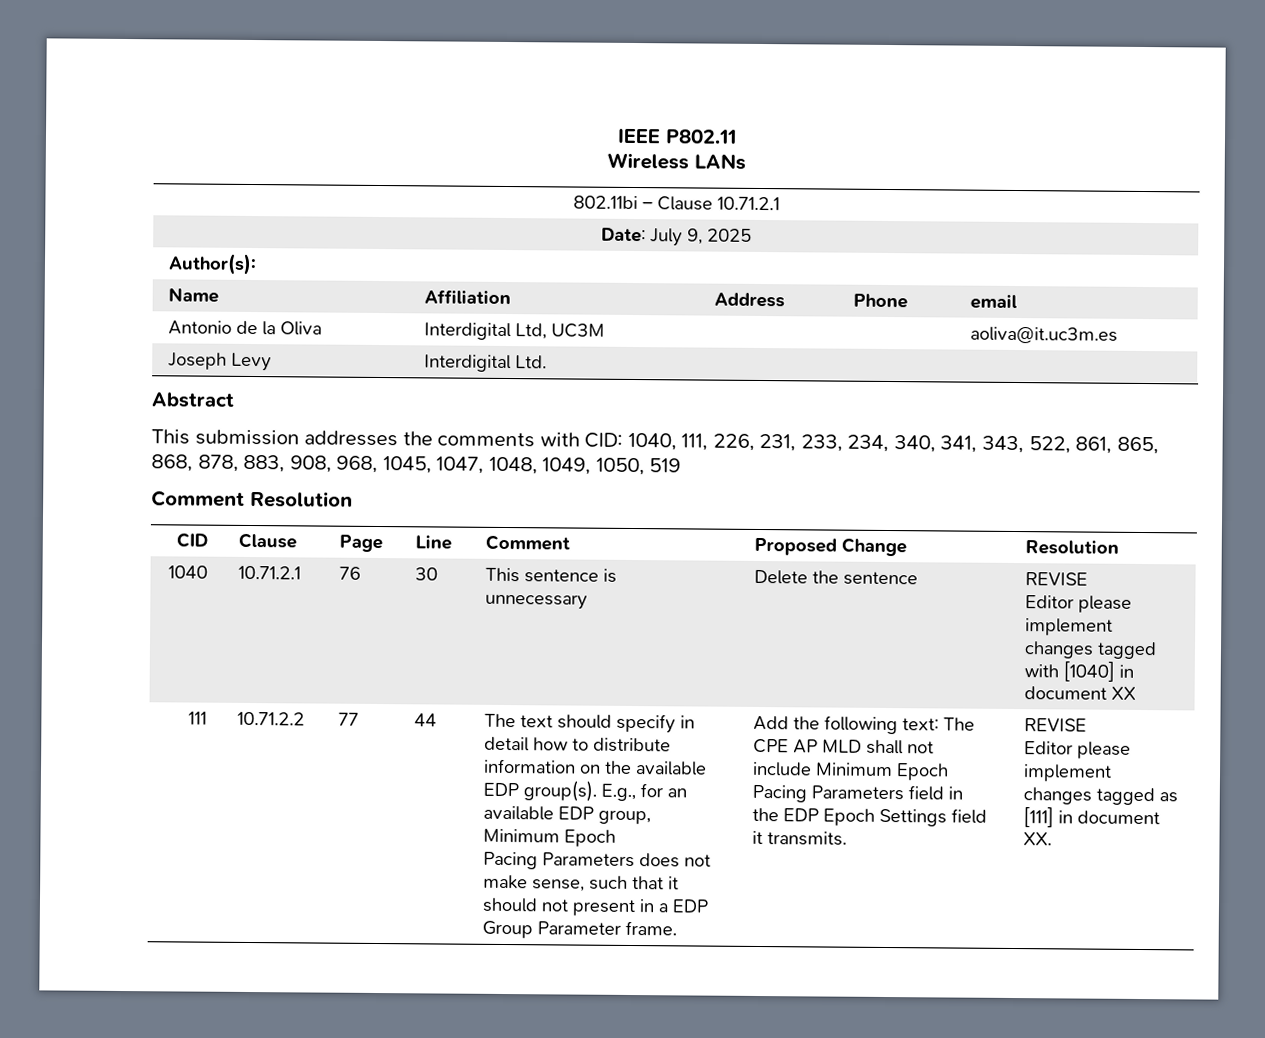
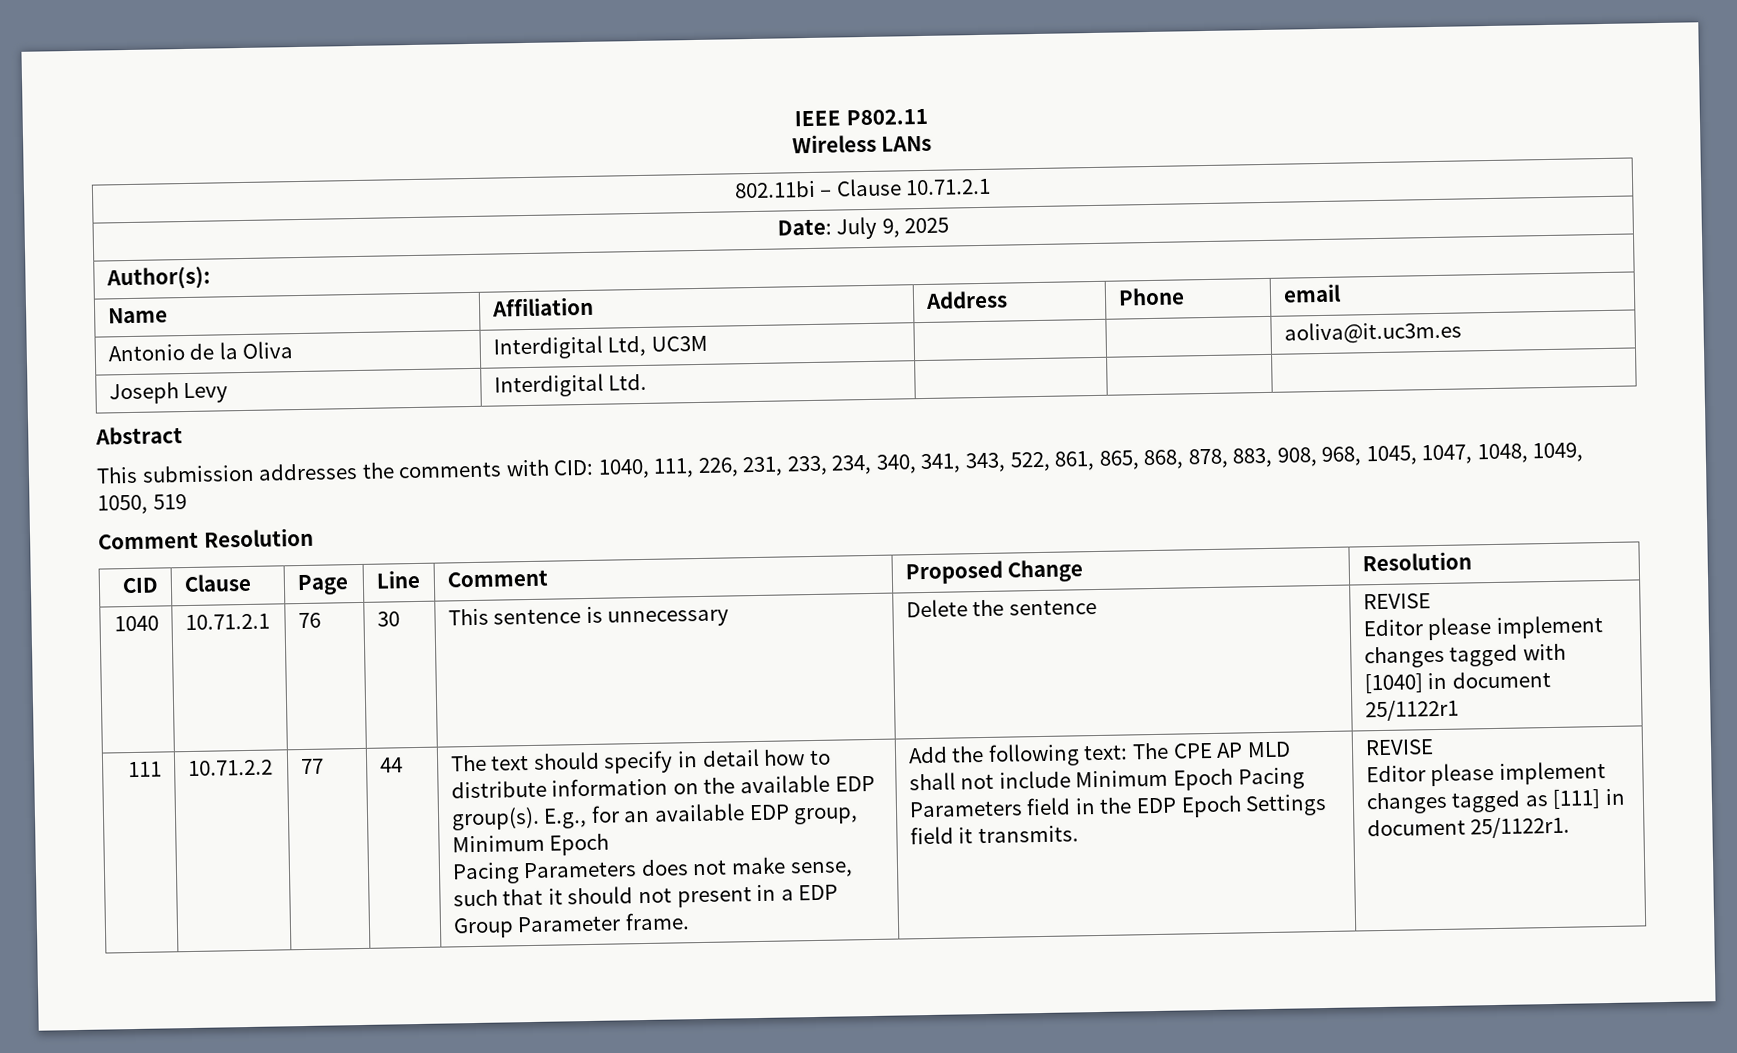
[1111,686,1137,700] XX -> [1364,699,1459,722] 25/1122r1
[1023,832,1053,846] XX. -> [1470,816,1571,839] 25/1122r1.

